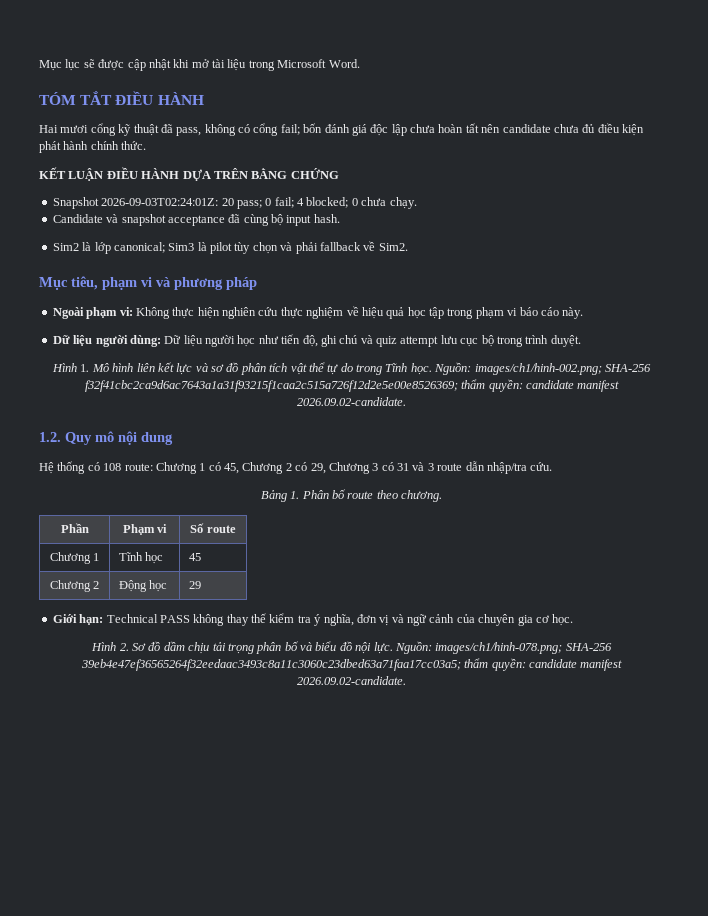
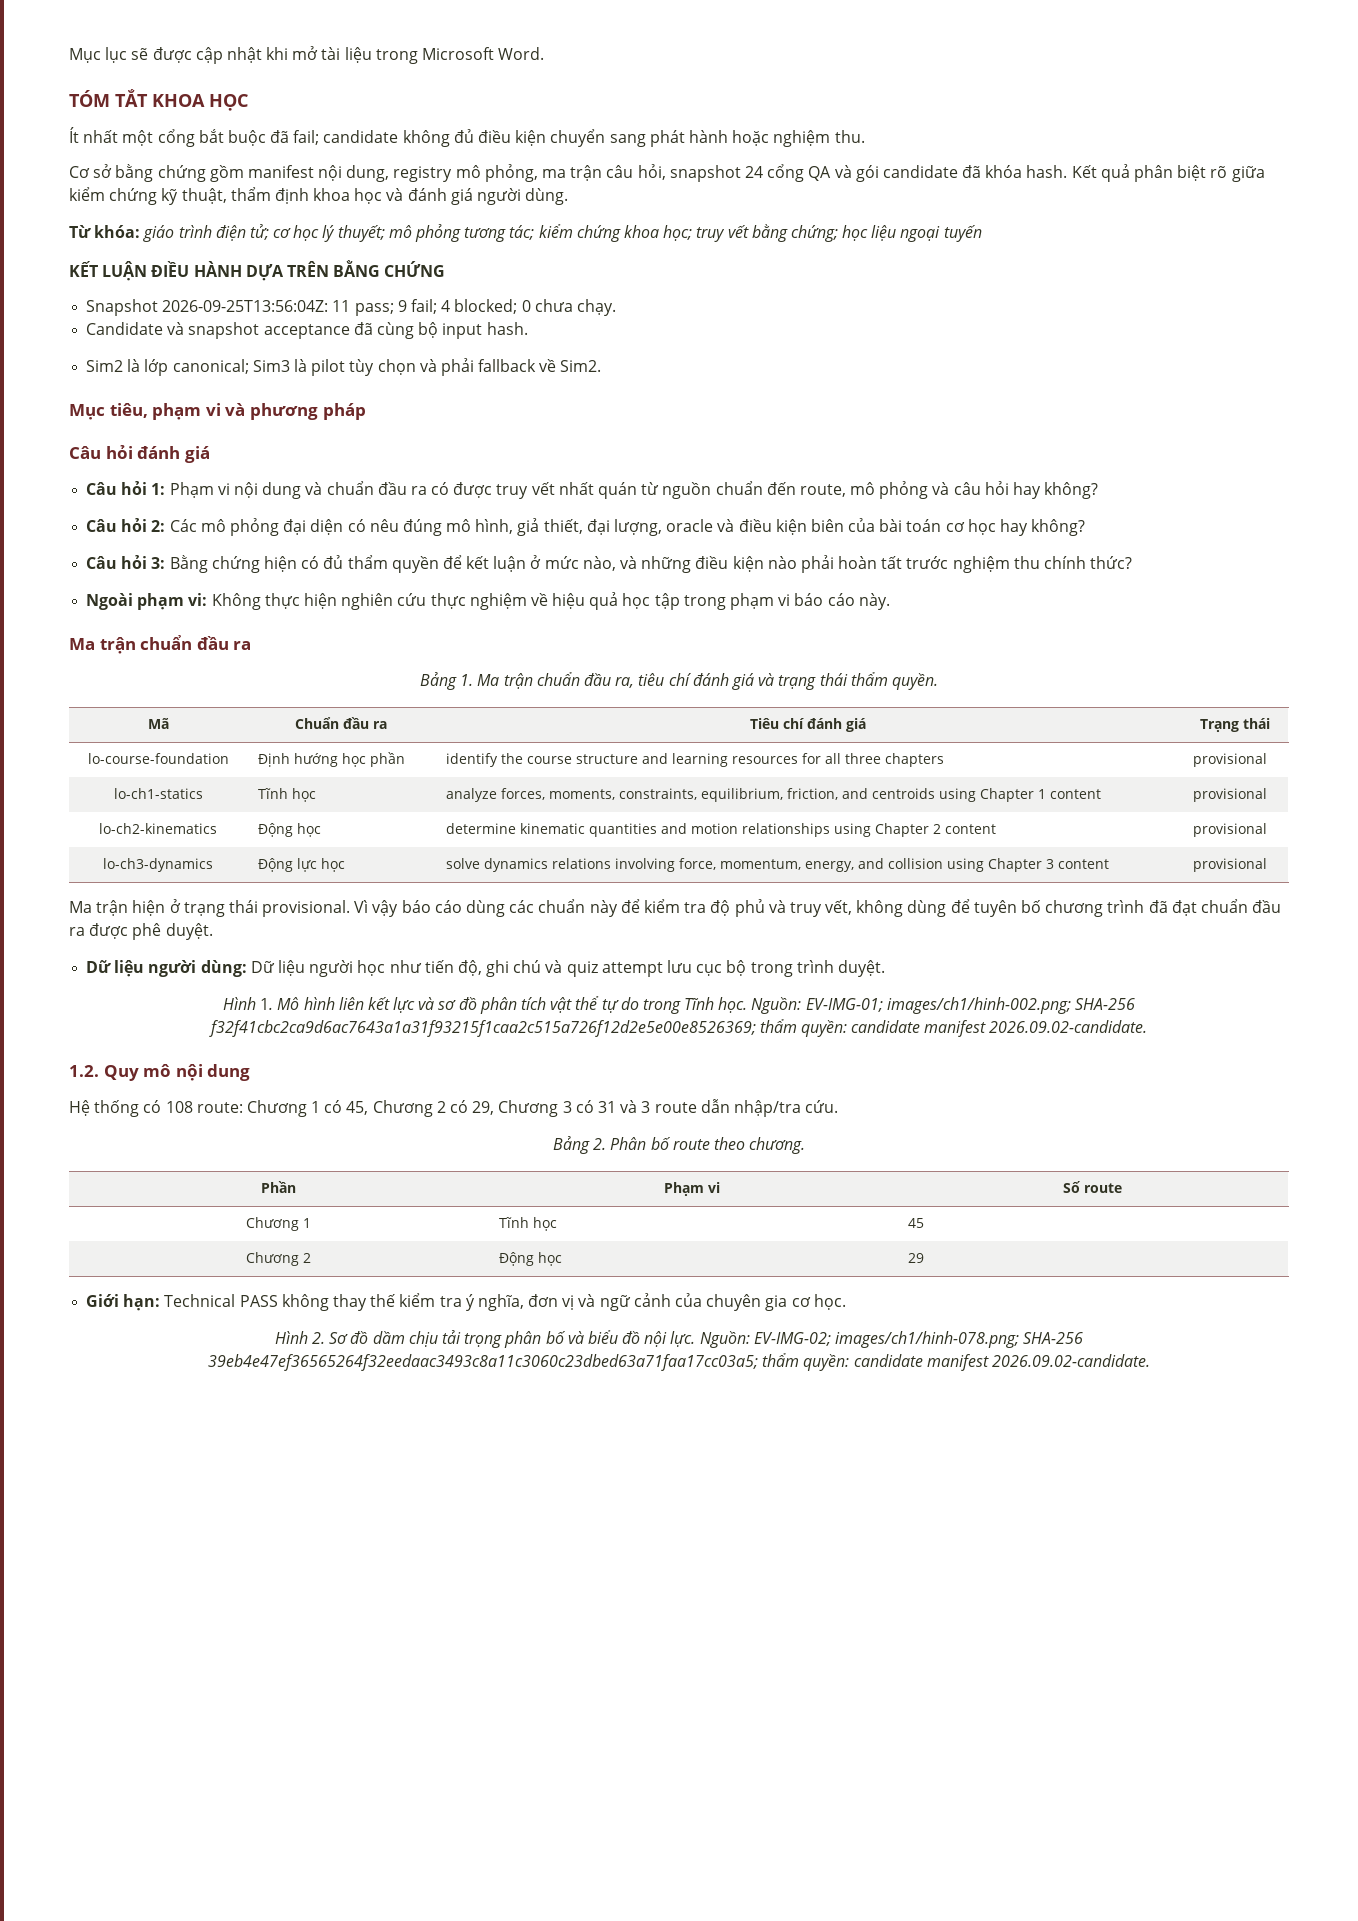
[115,91,204,105] [39,123,644,136] [39,141,147,153] ĐIỀU HÀNH // Hai mươi cổng kỹ thuật đã pass, không có cổng fail; bốn đánh giá độc lập chưa hoàn tất nên candidate chưa đủ điều kiện phát hành chính thức. -> [151,94,248,111] [69,127,865,147] [69,164,1265,182] [69,187,569,205] [69,224,982,242] KHOA HỌC // Ít nhất một cổng bắt buộc đã fail; candidate không đủ điều kiện chuyển sang phát hành hoặc nghiệm thu. // Cơ sở bằng chứng gồm manifest nội dung, registry mô phỏng, ma trận câu hỏi, snapshot 24 cổng QA và gói candidate đã khóa hash. Kết quả phân biệt rõ giữa kiểm chứng kỹ thuật, thẩm định khoa học và đánh giá người dùng. // Từ khóa: giáo trình điện tử; cơ học lý thuyết; mô phỏng tương tác; kiểm chứng khoa học; truy vết bằng chứng; học liệu ngoại tuyến
[101,198,272,209] 2026-09-03T02:24:01Z: 20 pass; 0 -> [162,300,407,316] 2026-09-25T13:56:04Z: 11 pass; 9
(257, 283) none -> [69,445,210,463] [86,481,1099,499] [86,518,1086,536] [86,555,1133,573] // Câu hỏi đánh giá // Câu hỏi 1: Phạm vi nội dung và chuẩn đầu ra có được truy vết nhất quán từ nguồn chuẩn đến route, mô phỏng và câu hỏi hay không? // Câu hỏi 2: Các mô phỏng đại diện có nêu đúng mô hình, giả thiết, đại lượng, oracle và điều kiện biên của bài toán cơ học hay không? // Câu hỏi 3: Bằng chứng hiện có đủ thẩm quyền để kết luận ở mức nào, và những điều kiện nào phải hoàn tất trước nghiệm thu chính thức?
(584, 313) none -> [69,635,252,654] [420,672,938,690] [147,718,169,729] [294,717,387,729] [750,718,866,732] [1200,718,1270,733] [87,753,229,764] [258,752,406,767] [446,753,945,767] [1193,753,1268,767] [113,788,203,799] [258,788,317,802] [446,788,1102,802] [1193,788,1268,802] [99,823,217,834] [258,823,322,837] [446,823,997,837] [1193,823,1268,837] [103,858,213,872] [258,858,346,872] [446,858,1110,872] [1193,858,1268,872] [69,899,1282,917] [69,923,213,940] // Ma trận chuẩn đầu ra // Bảng 1. Ma trận chuẩn đầu ra, tiêu chí đánh giá và trạng thái thẩm quyền. // Mã | Chuẩn đầu ra | Tiêu chí đánh giá | Trạng thái // lo-course-foundation | Định hướng học phần | identify the course structure and learning resources for all three chapters | provisional // lo-ch1-statics | Tĩnh học | analyze forces, moments, constraints, equilibrium, friction, and centroids using Chapter 1 content | provisional // lo-ch2-kinematics | Động học | determine kinematic quantities and motion relationships using Chapter 2 content | provisional // lo-ch3-dynamics | Động lực học | solve dynamics relations involving force, momentum, energy, and collision using Chapter 3 content | provisional // Ma trận hiện ở trạng thái provisional. Vì vậy báo cáo dùng các chuẩn này để kiểm tra độ phủ và truy vết, không dùng để tuyên bố chương trình đã đạt chuẩn đầu ra được phê duyệt.
(472, 368) none -> [805,998,883,1012] EV-IMG-01;
[290,491,300,499] 1. -> [593,1138,607,1150] 2.
(432, 647) none -> [753,1332,831,1346] EV-IMG-02;

